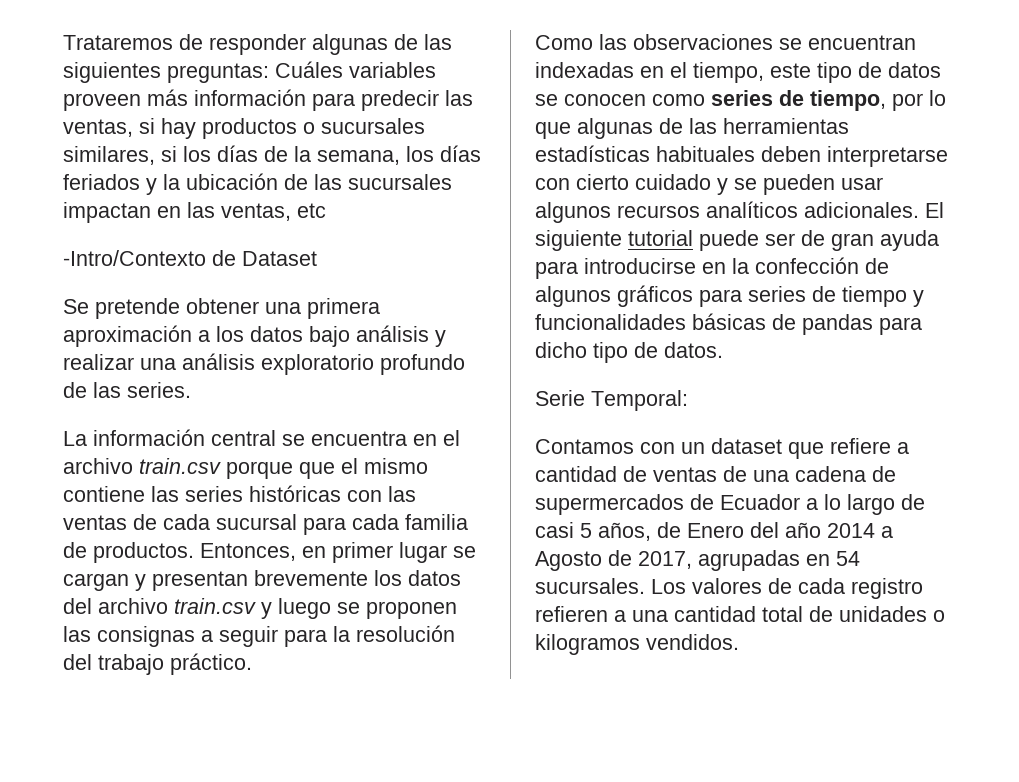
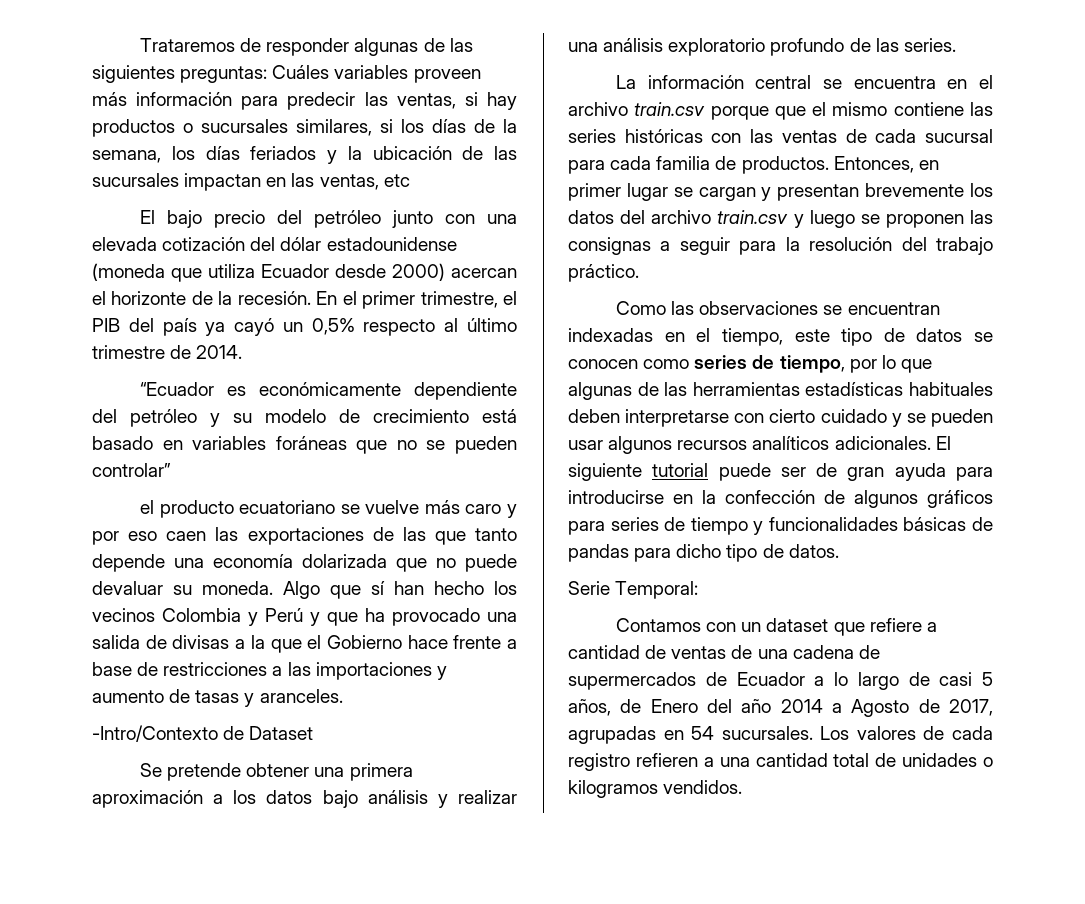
(326, 210) none -> [139,210,517,228] [92,237,457,251] [92,263,517,282] [92,291,517,309] [92,318,517,336] [92,345,243,359] [139,382,517,400] [92,409,517,427] [92,436,517,454] [92,463,171,477] [139,500,517,518] [92,527,517,545] [92,554,517,572] [92,581,517,599] [92,608,517,626] [92,635,517,653] [92,662,447,680] [92,689,343,707] // El bajo precio del petróleo junto con una elevada cotización del dólar estadounidense (moneda que utiliza Ecuador desde 2000) acercan el horizonte de la recesión. En el primer trimestre, el PIB del país ya cayó un 0,5% respecto al último trimestre de 2014. // “Ecuador es económicamente dependiente del petróleo y su modelo de crecimiento está basado en variables foráneas que no se pueden controlar” // el producto ecuatoriano se vuelve más caro y por eso caen las exportaciones de las que tanto depende una economía dolarizada que no puede devaluar su moneda. Algo que sí han hecho los vecinos Colombia y Perú y que ha provocado una salida de divisas a la que el Gobierno hace frente a base de restricciones a las importaciones y aumento de tasas y aranceles.

